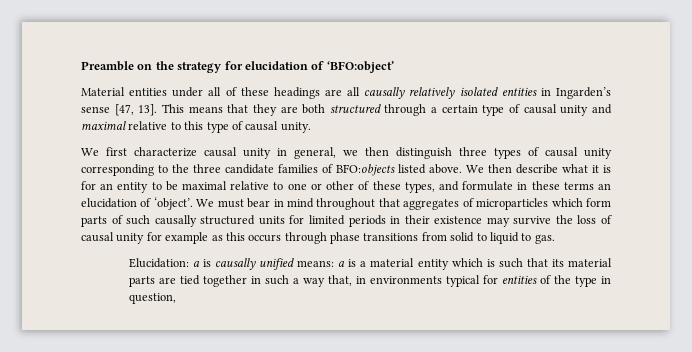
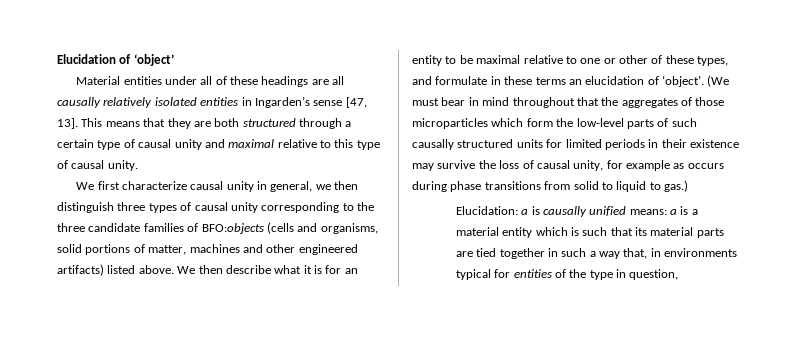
[81,61,394,73] Preamble on the strategy for elucidation of ‘BFO:object’ -> [57,54,174,66] Elucidation of ‘object’
(395, 170) none -> [266,222,378,234] [57,244,358,255] [57,264,104,276] (cells and organisms, solid portions of matter, machines and other engineered artifacts)
[196,199,215,207] We -> [707,75,730,87] (We
(400, 202) none -> [601,97,619,106] the
(474, 202) none -> [695,97,725,106] those
(611, 202) none -> [556,118,624,127] the low-level
[116,233,145,244] unity -> [573,160,604,171] unity,
[225,232,327,244] this occurs through -> [687,163,724,169] [412,181,447,192] occurs during
[534,234,555,244] gas. -> [664,180,688,192] gas.)

